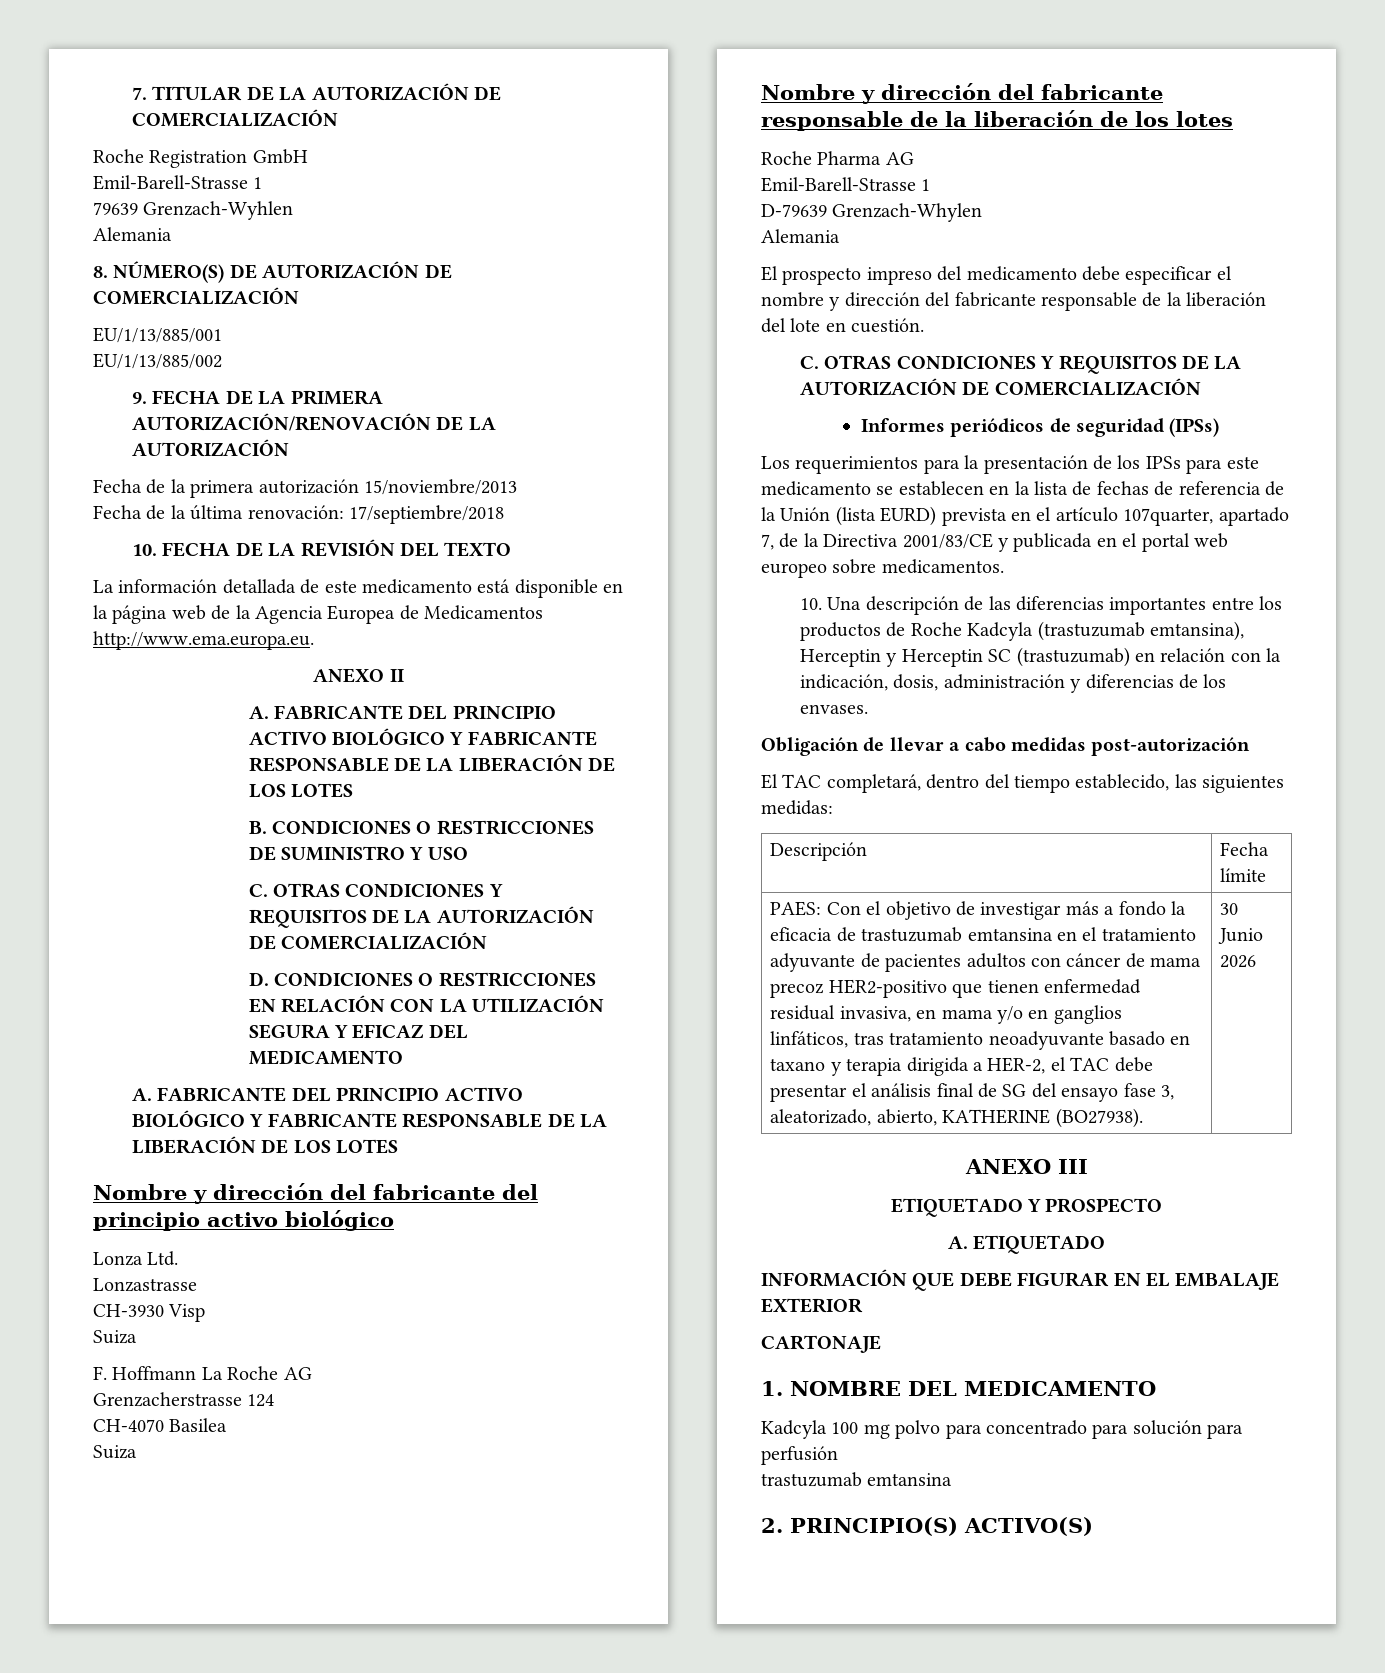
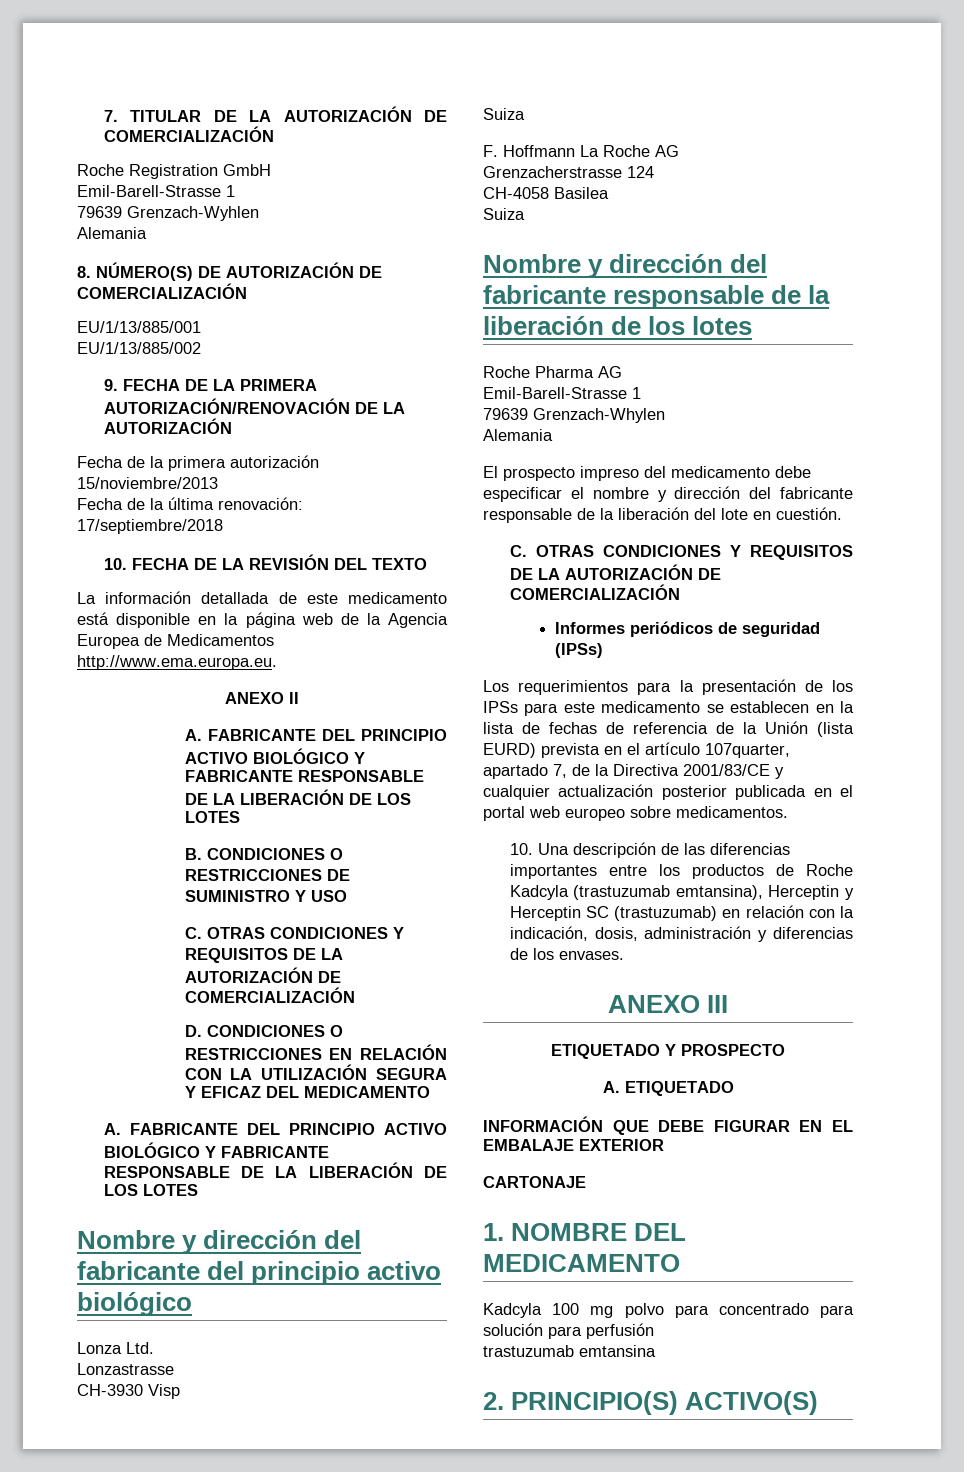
[93,1419,164,1432] CH-4070 -> [483,187,549,199] CH-4058
[761,204,827,217] D-79639 -> [483,408,528,420] 79639
(1009, 545) none -> [483,784,727,800] cualquier actualización posterior
[761,737,1251,756] [761,774,1285,793] [761,800,833,815] [770,842,868,861] [1220,842,1270,856] [1220,868,1267,882] [770,901,1186,920] [770,927,1196,942] [770,953,1202,972] [770,979,1141,998] [770,1005,1122,1024] [770,1031,1191,1050] [770,1057,1153,1076] [770,1083,1174,1102] [770,1108,1143,1128] [1220,903,1239,915] [1218,928,1264,944] [1220,955,1257,968] // Obligación de llevar a cabo medidas post-autorización // El TAC completará, dentro del tiempo establecido, las siguientes medidas: // Descripción | Fecha límite // PAES: Con el objetivo de investigar más a fondo la eficacia de trastuzumab emtansina en el tratamiento adyuvante de pacientes adultos con cáncer de mama precoz HER2-positivo que tienen enfermedad residual invasiva, en mama y/o en ganglios linfáticos, tras tratamiento neoadyuvante basado en taxano y terapia dirigida a HER-2, el TAC debe presentar el análisis final de SG del ensayo fase 3, aleatorizado, abierto, KATHERINE (BO27938). | 30 Junio 2026 -> (624, 955) none

